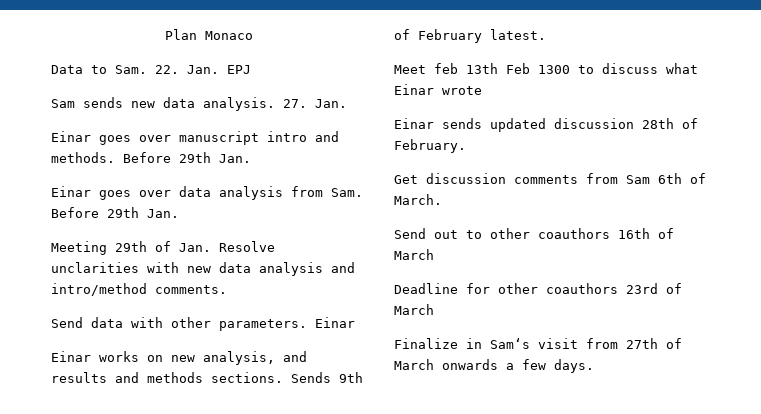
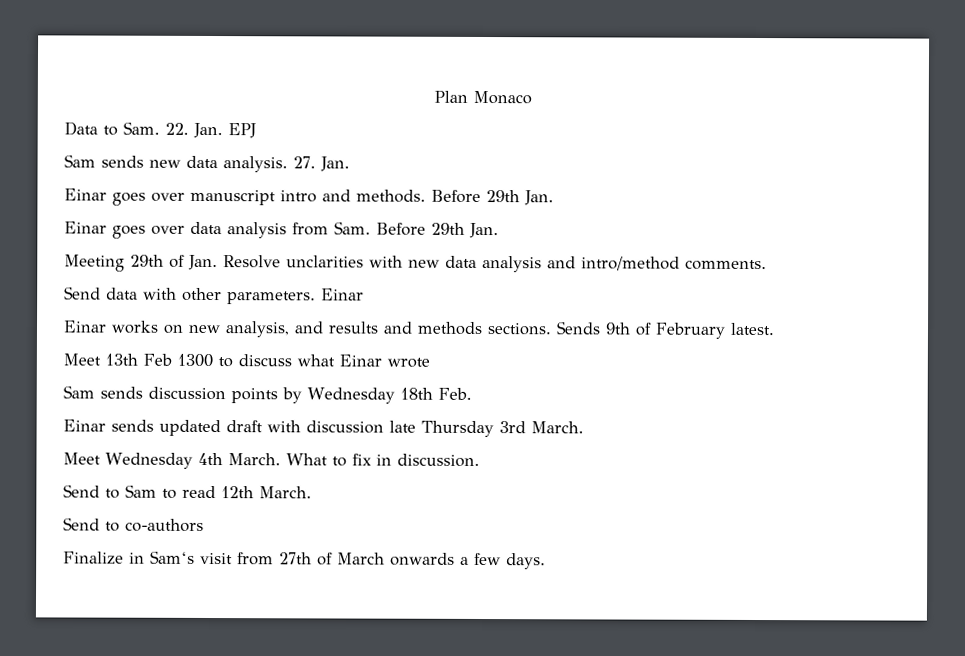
[434,63,458,74] feb -> (101, 359) none
[394,118,698,132] [394,139,466,153] [394,173,706,184] [394,194,442,205] [394,228,674,239] [394,249,434,260] [394,283,682,294] [394,304,434,315] Einar sends updated discussion 28th of February. // Get discussion comments from Sam 6th of March. // Send out to other coauthors 16th of March // Deadline for other coauthors 23rd of March -> [63,385,472,404] [63,419,584,438] [63,452,480,469] [63,484,312,499] [63,517,204,532] Sam sends discussion points by Wednesday 18th Feb. // Einar sends updated draft with discussion late Thursday 3rd March. // Meet Wednesday 4th March. What to fix in discussion. // Send to Sam to read 12th March. // Send to co-authors

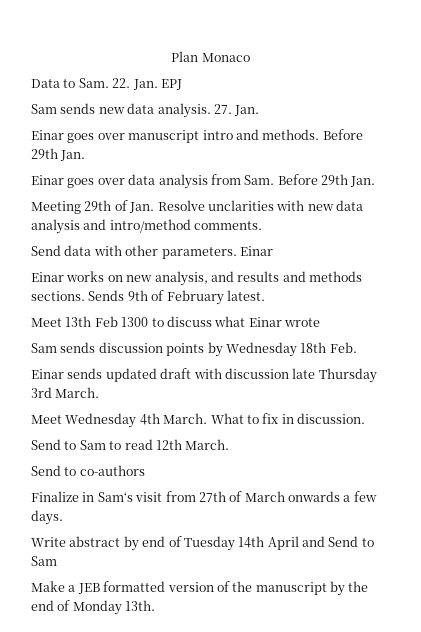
(546, 561) none -> [31,536,374,551] [31,556,57,566] [31,581,369,596] [31,600,156,615] // Write abstract by end of Tuesday 14th April and Send to Sam // Make a JEB formatted version of the manuscript by the end of Monday 13th.

